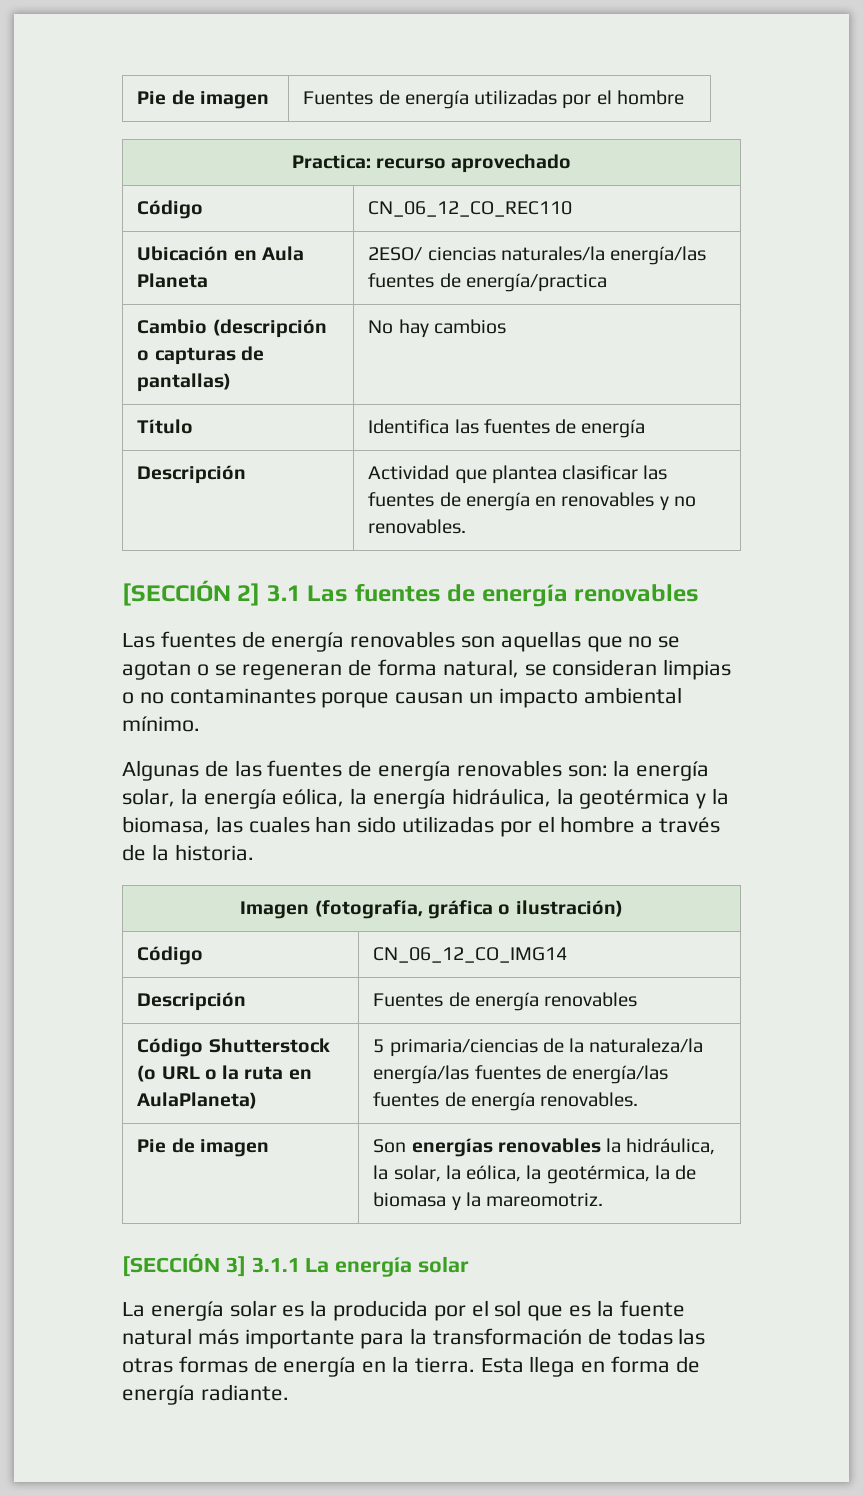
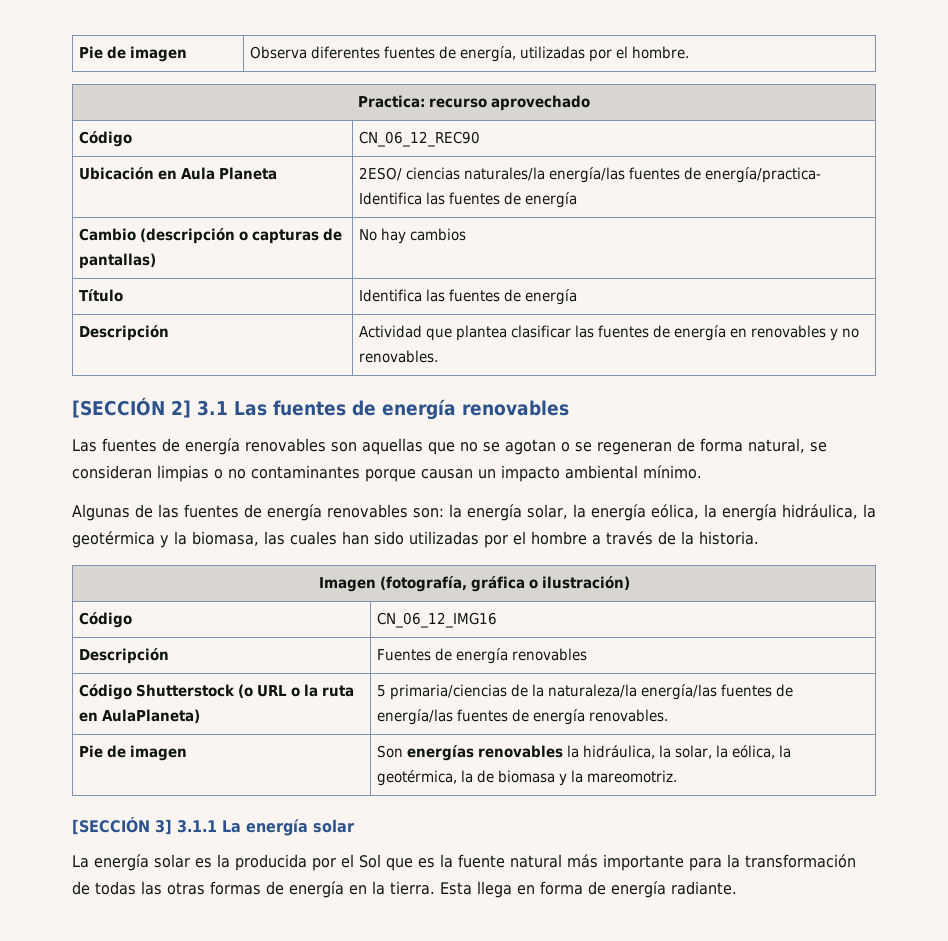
[137,90,269,109] [303,90,684,109] Pie de imagen | Fuentes de energía utilizadas por el hombre -> [79,46,188,62] [250,46,690,62] Pie de imagen | Observa diferentes fuentes de energía, utilizadas por el hombre.
[368,201,573,217] CN_06_12_CO_REC110 -> [359,131,481,147] CN_06_12_REC90
[465,273,607,292] energía/practica -> [705,167,822,183] [359,192,578,208] energía/practica- Identifica las fuentes de energía
[373,947,568,963] CN_06_12_CO_IMG14 -> [377,612,498,628] CN_06_12_IMG16
[494,1300,522,1317] sol -> [359,854,381,868] Sol

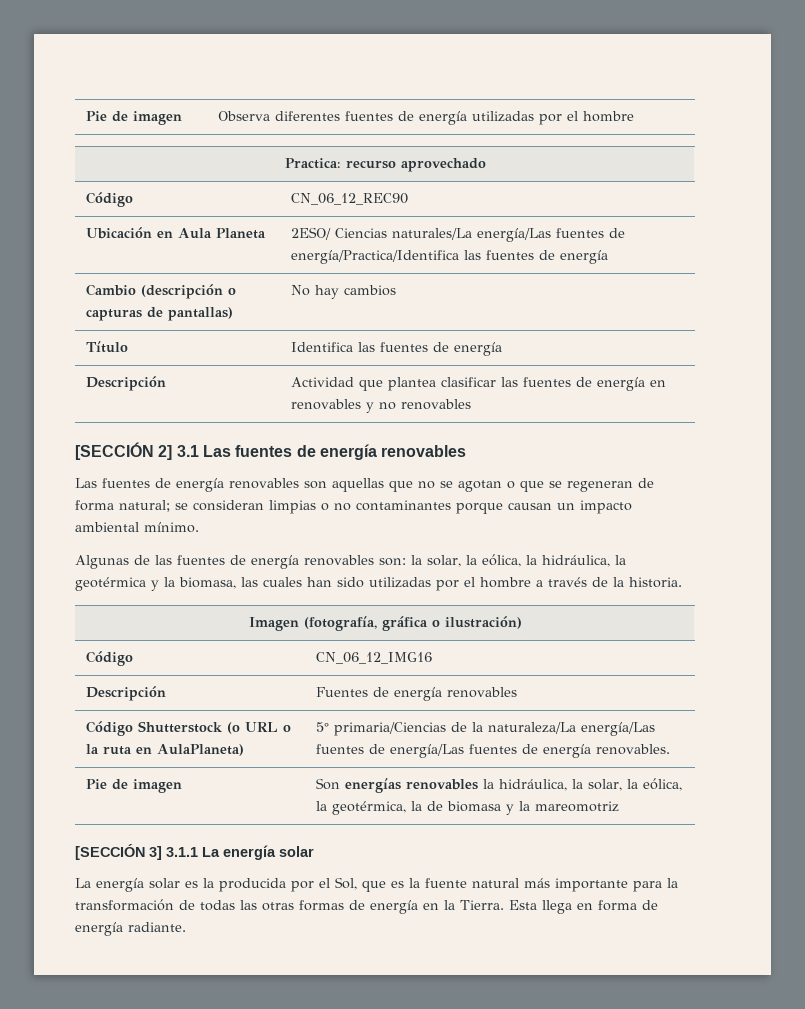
[460,46,690,62] energía, utilizadas por el hombre. -> [419,111,635,125] energía utilizadas por el hombre
[406,167,822,183] [359,192,423,205] ciencias naturales/la energía/las fuentes de energía/practica- Identifica -> [335,228,626,242] [291,250,460,264] Ciencias naturales/La energía/Las fuentes de energía/Practica/Identifica
[359,350,439,363] renovables. -> [401,399,472,410] renovables
(570, 447) none -> [520,481,544,492] que
[748,438,805,453] natural, -> [119,500,170,512] natural;
[467,504,777,521] energía solar, la energía eólica, la energía -> [427,554,537,567] solar, la eólica, la
[377,684,794,700] [377,709,454,725] 5 primaria/ciencias de la naturaleza/la energía/las fuentes de energía/las -> [316,722,656,736] [316,744,465,758] 5° primaria/Ciencias de la naturaleza/La energía/Las fuentes de energía/Las
[587,770,678,783] mareomotriz. -> [535,801,620,812] mareomotriz
[359,854,381,868] Sol -> [335,877,357,890] Sol,
[390,881,435,895] tierra. -> [460,900,504,910] Tierra.

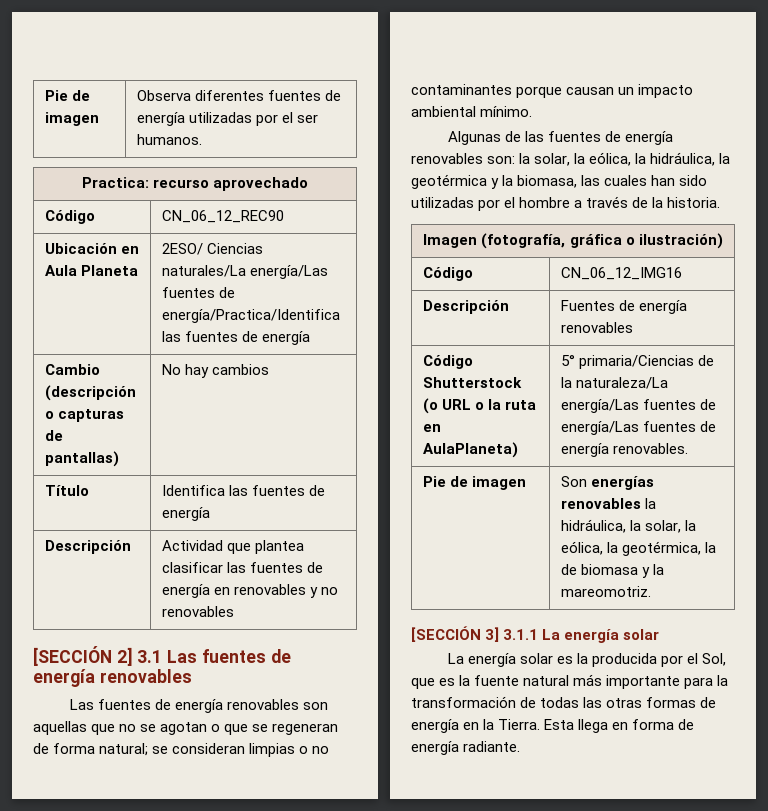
[583,111,635,122] hombre -> [296,114,318,123] [136,134,202,145] ser humanos.
[535,801,620,812] mareomotriz -> [560,586,651,597] mareomotriz.

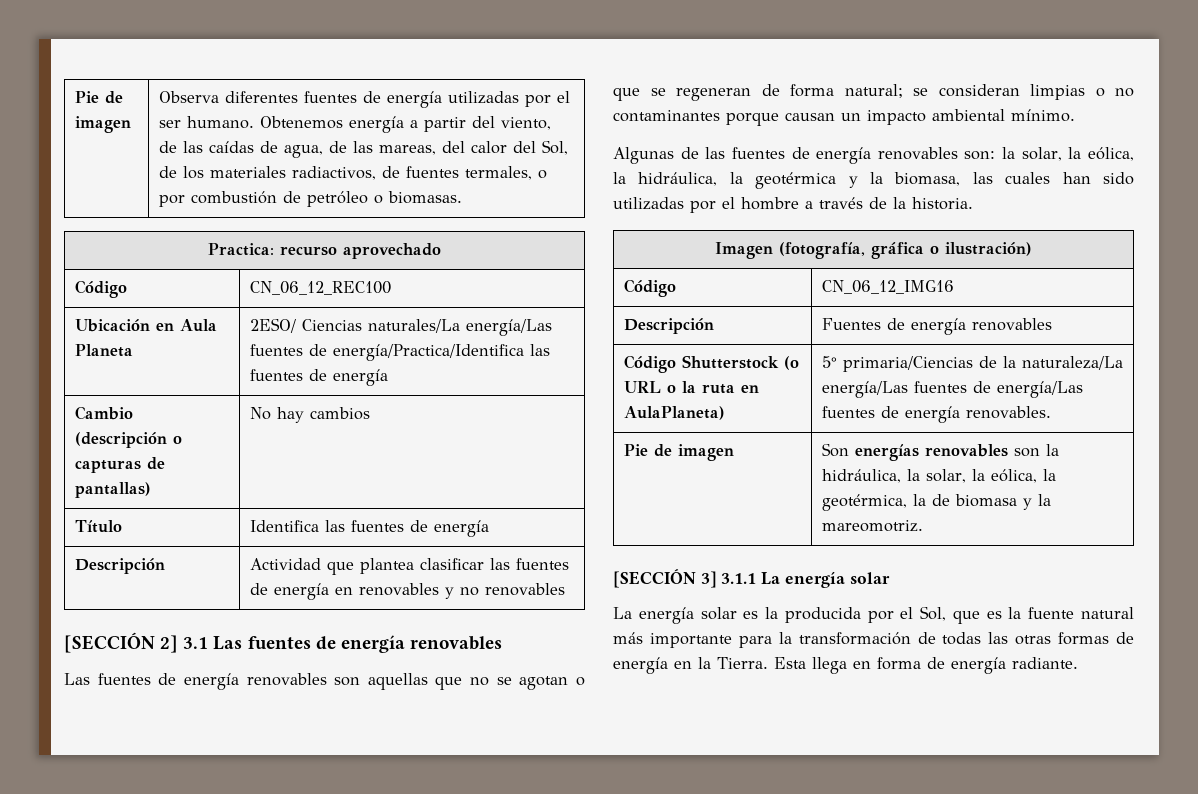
[136,134,202,145] humanos. -> [186,116,551,133] [158,140,568,158] [158,166,547,180] [158,191,462,207] humano. Obtenemos energía a partir del viento, de las caídas de agua, de las mareas, del calor del Sol, de los materiales radiactivos, de fuentes termales, o por combustión de petróleo o biomasas.
[161,210,284,223] CN_06_12_REC90 -> [249,281,391,295] CN_06_12_REC100
(641, 503) none -> [1013,448,1040,457] son

